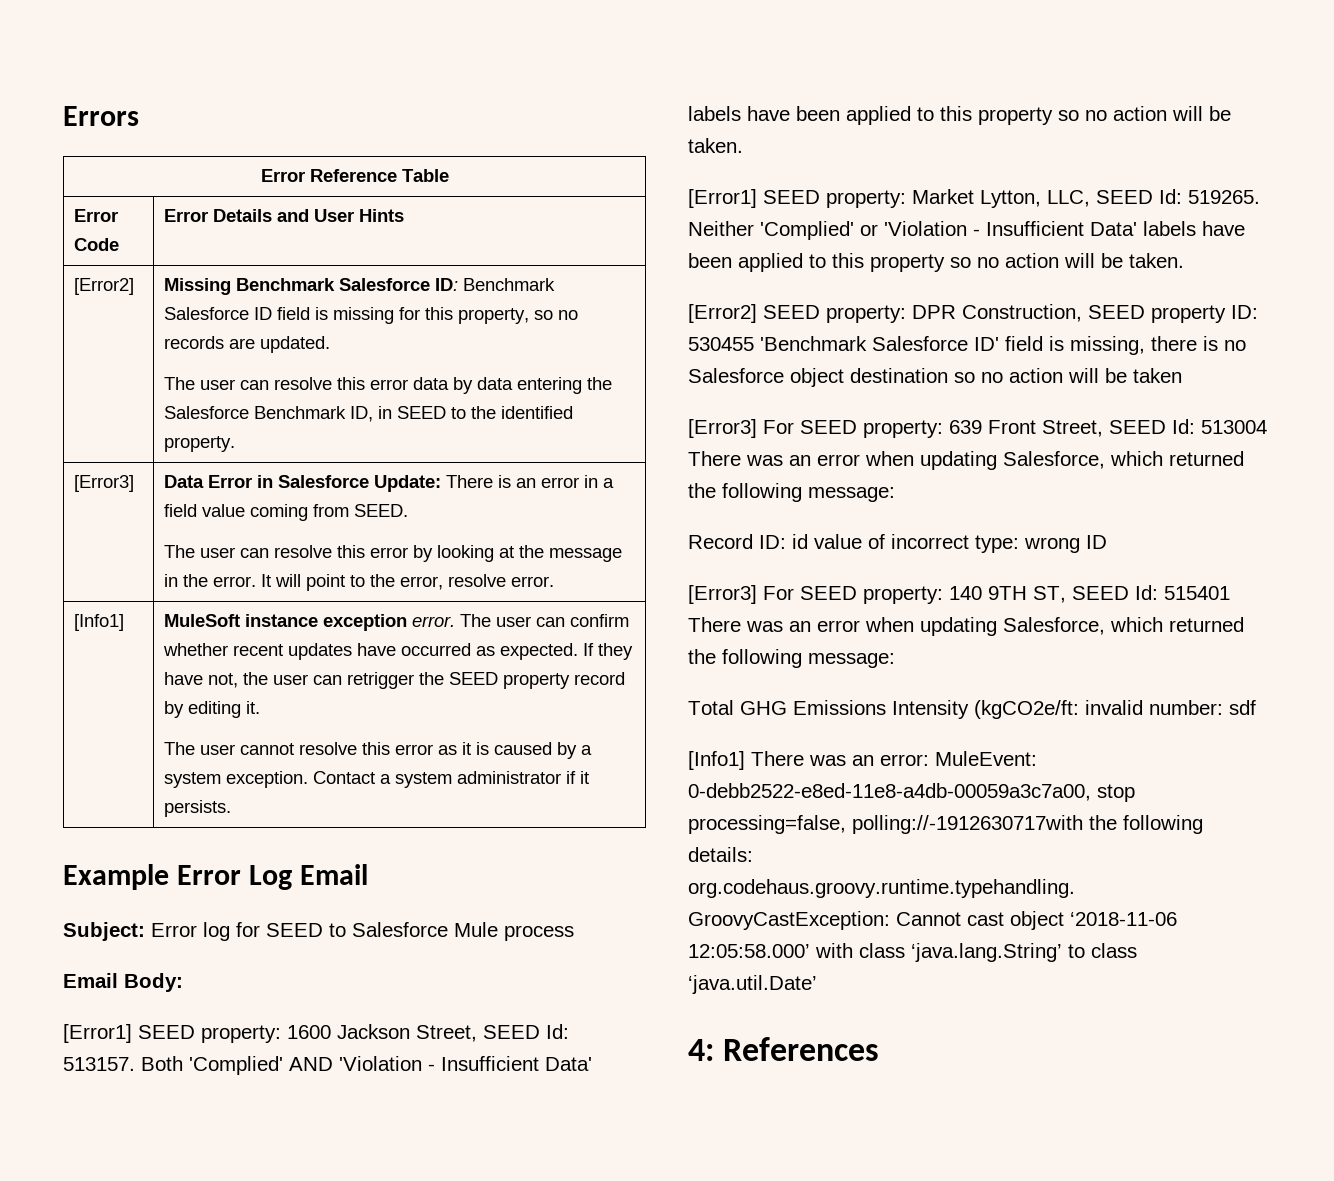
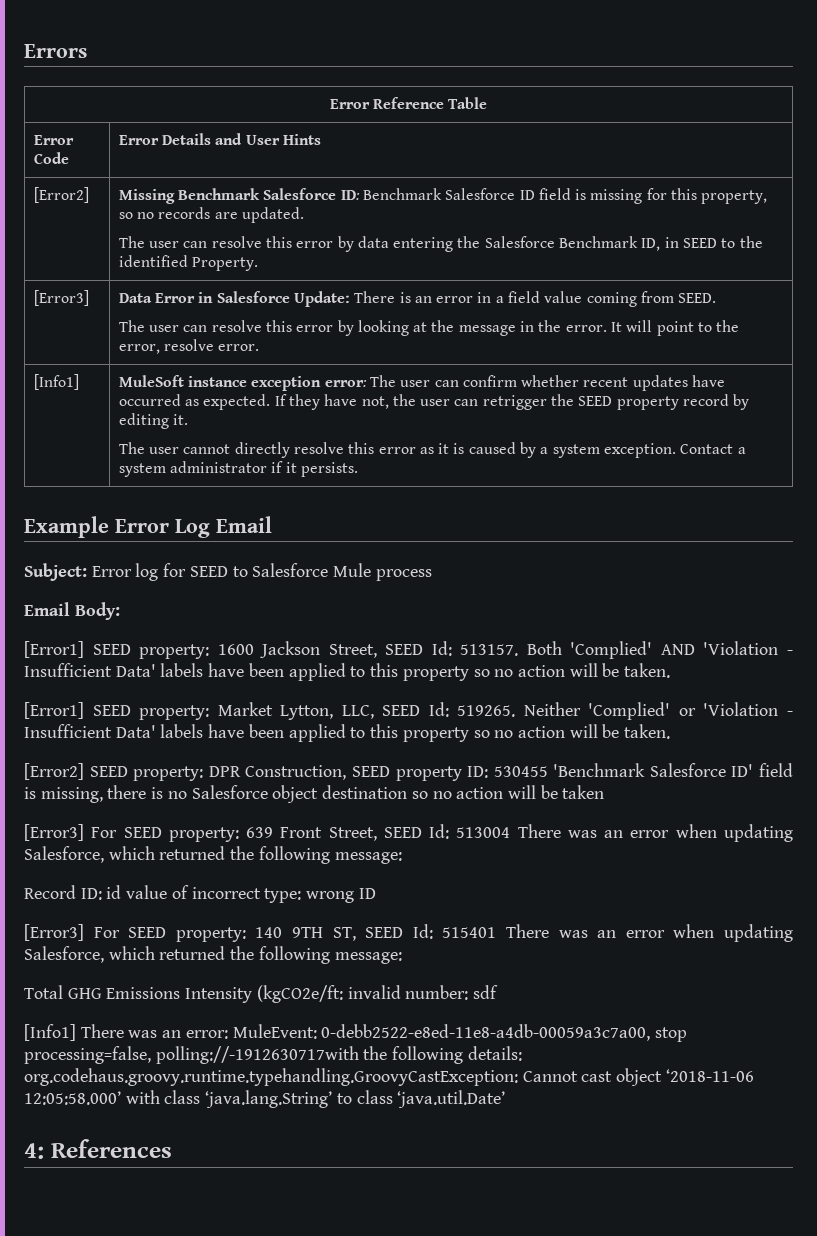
[413,377,450,390] data -> (334, 244) none
[164,436,236,452] property. -> [191,257,258,271] Property.
[412,616,456,627] error. -> [324,380,367,387] error:
(295, 749) none -> [234,442,290,458] directly

